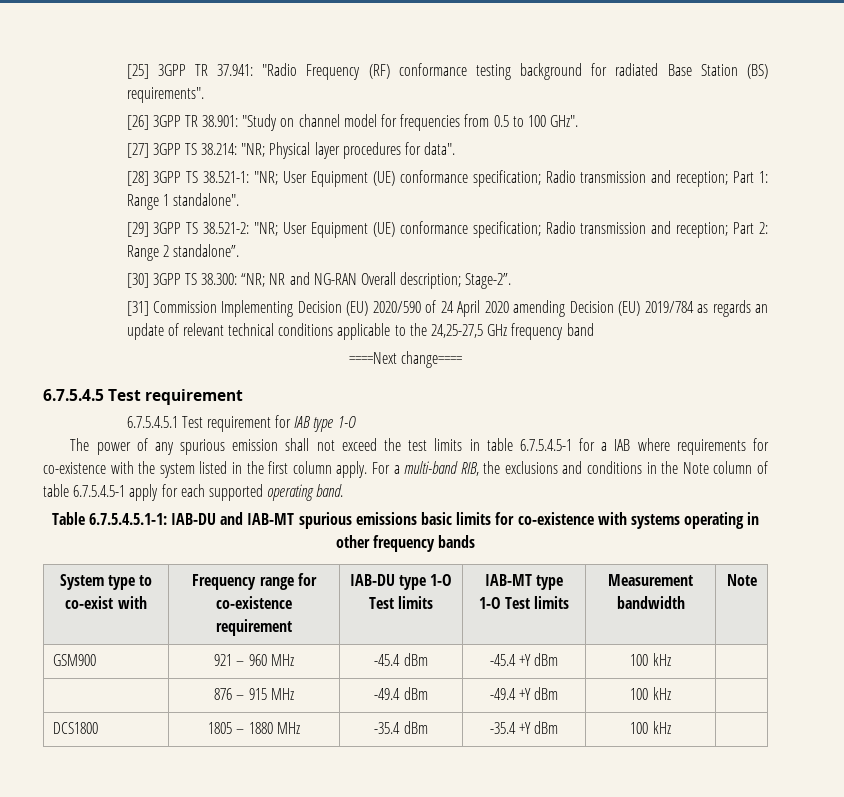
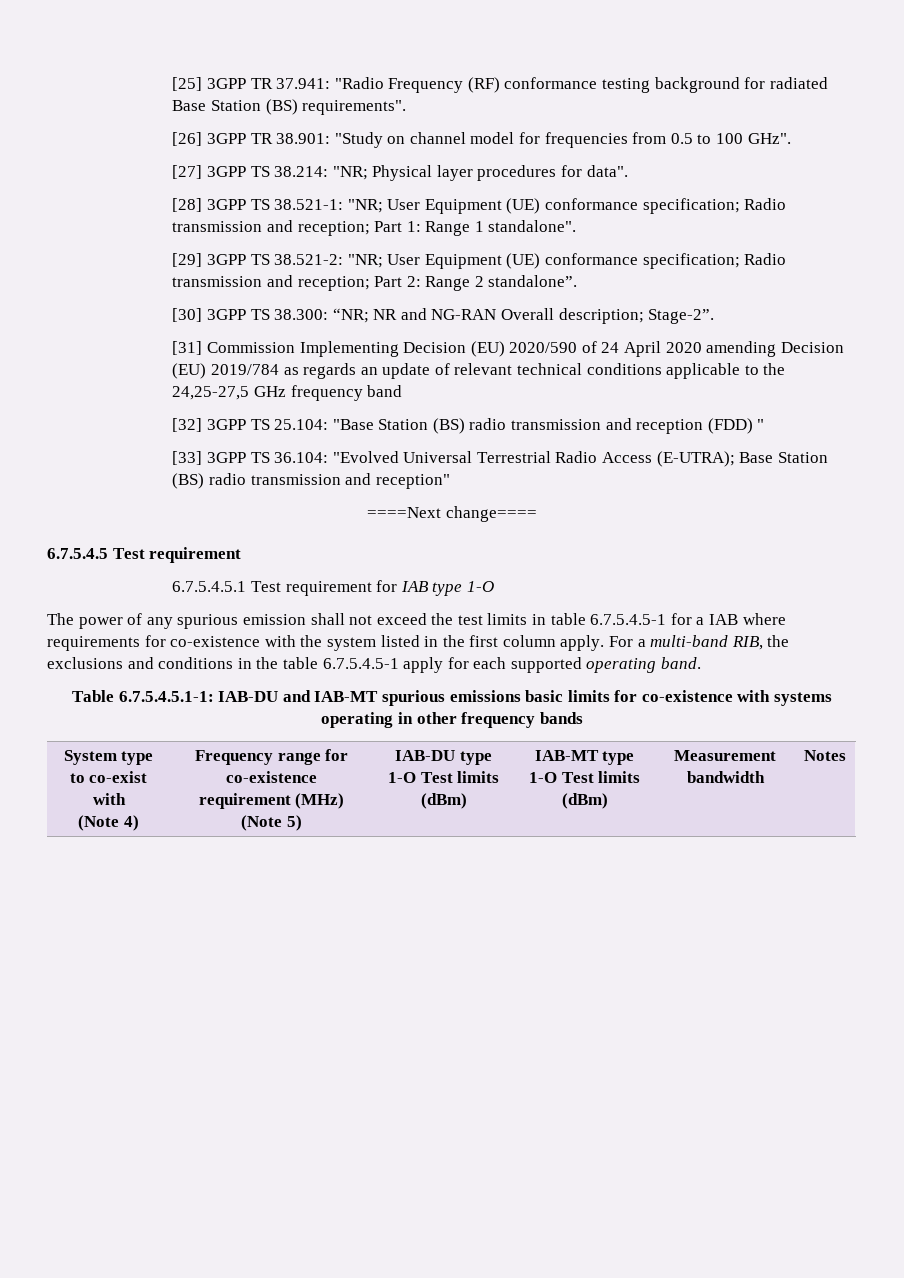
(594, 329) none -> [172,418,765,434] [172,451,828,467] [172,473,450,489] // [32] 3GPP TS 25.104: "Base Station (BS) radio transmission and reception (FDD) " // [33] 3GPP TS 36.104: "Evolved Universal Terrestrial Radio Access (E-UTRA); Base Station (BS) radio transmission and reception"
[682,461,769,474] Note column of -> (279, 663) none
(147, 602) none -> [78,815,139,831] // (Note 4)
(292, 627) none -> [295,793,345,809] [241,815,302,831] (MHz) (Note 5)
(434, 602) none -> [420,793,467,809] (dBm)
(570, 602) none -> [561,793,608,809] (dBm)
[726,574,757,586] [53,654,97,666] [214,654,294,666] [374,653,428,666] [489,653,559,666] [630,653,671,666] [214,688,294,700] [374,687,428,700] [489,687,559,700] [630,687,671,700] [53,722,99,734] [208,722,300,734] [374,721,428,734] [489,721,559,734] [630,721,671,734] Note // GSM900 | 921 – 960 MHz | -45.4 dBm | -45.4 +Y dBm | 100 kHz | // | 876 – 915 MHz | -49.4 dBm | -49.4 +Y dBm | 100 kHz | // DCS1800 | 1805 – 1880 MHz | -35.4 dBm | -35.4 +Y dBm | 100 kHz | -> [804,750,846,761] Notes

